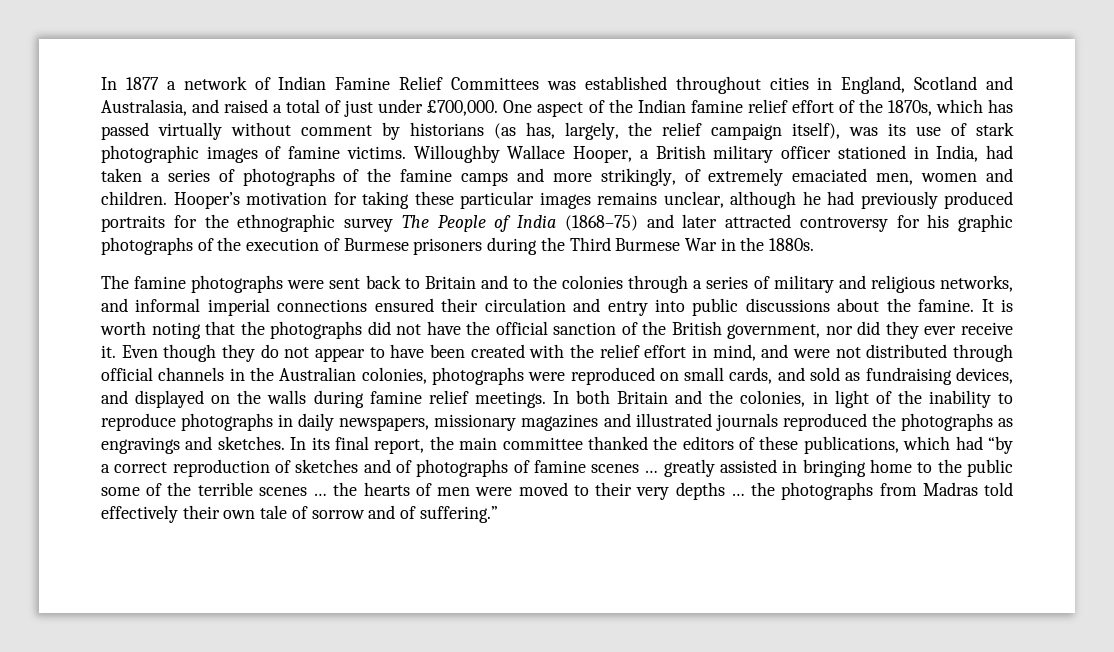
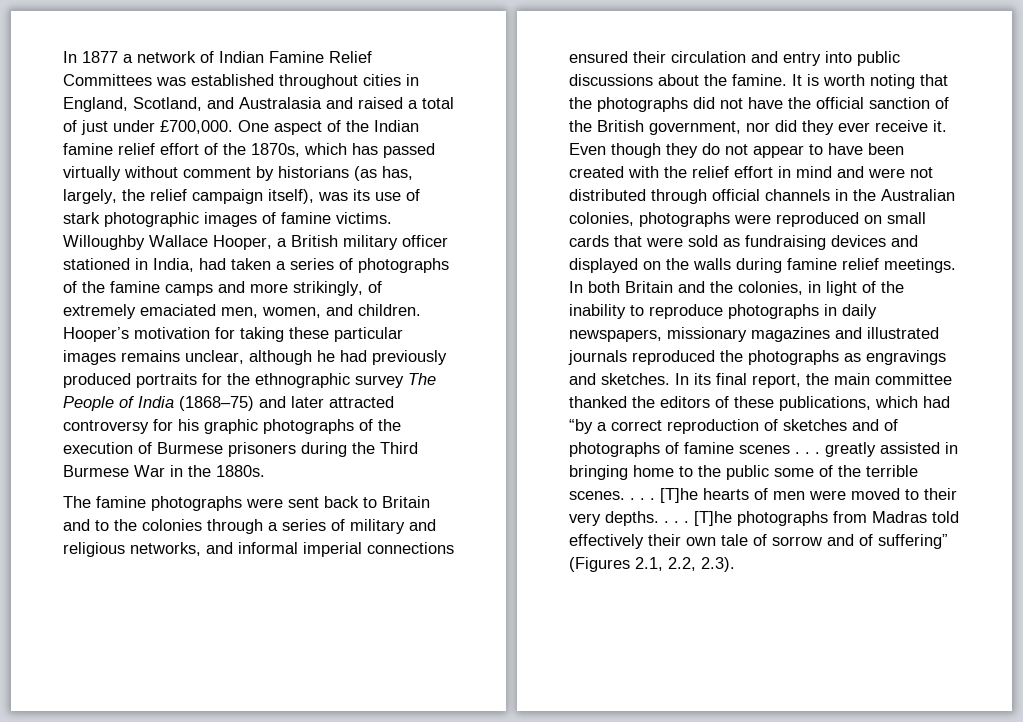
[914,76,1013,90] [101,99,187,116] Scotland and Australasia, -> [133,97,322,111] Scotland, and Australasia
[921,173,978,182] women -> [262,307,321,318] women,
[712,344,756,361] mind, -> [796,166,832,178] mind
[729,367,805,384] cards, and -> [569,235,683,247] cards that were
[956,367,1013,384] devices, -> [831,235,886,247] devices
[644,470,659,473] … -> [795,452,820,454] . . .
[258,482,358,496] scenes … the -> [569,488,698,503] scenes. . . . [T]he
[675,482,776,500] depths … the -> [605,511,732,526] depths. . . . [T]he
[419,506,498,523] suffering.” -> [878,534,948,549] [569,557,735,572] suffering” (Figures 2.1, 2.2, 2.3).

